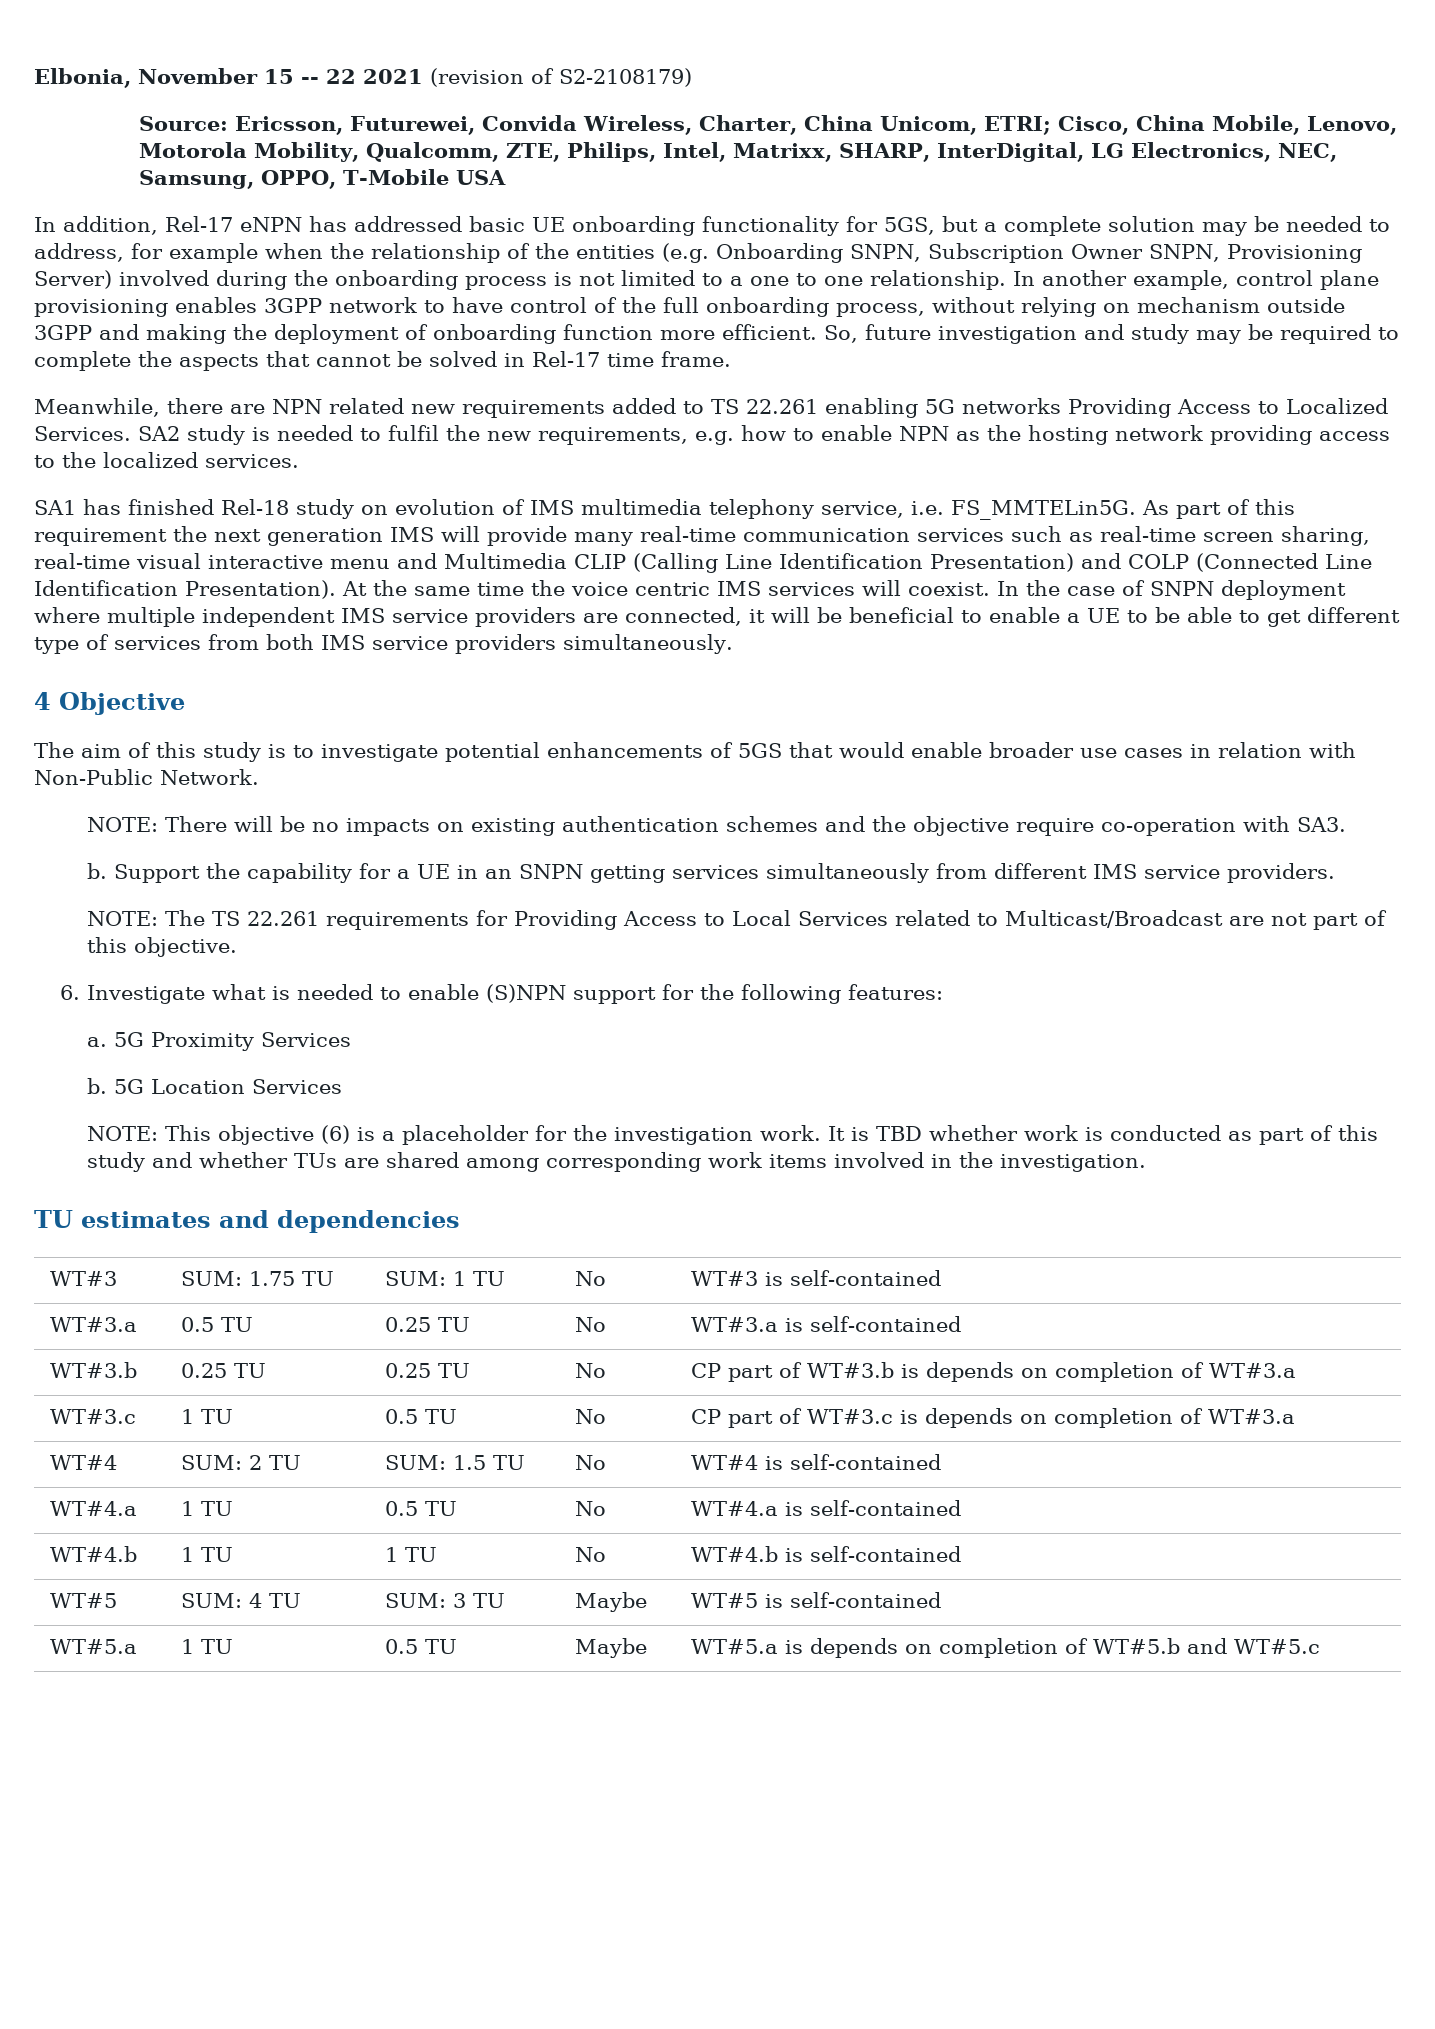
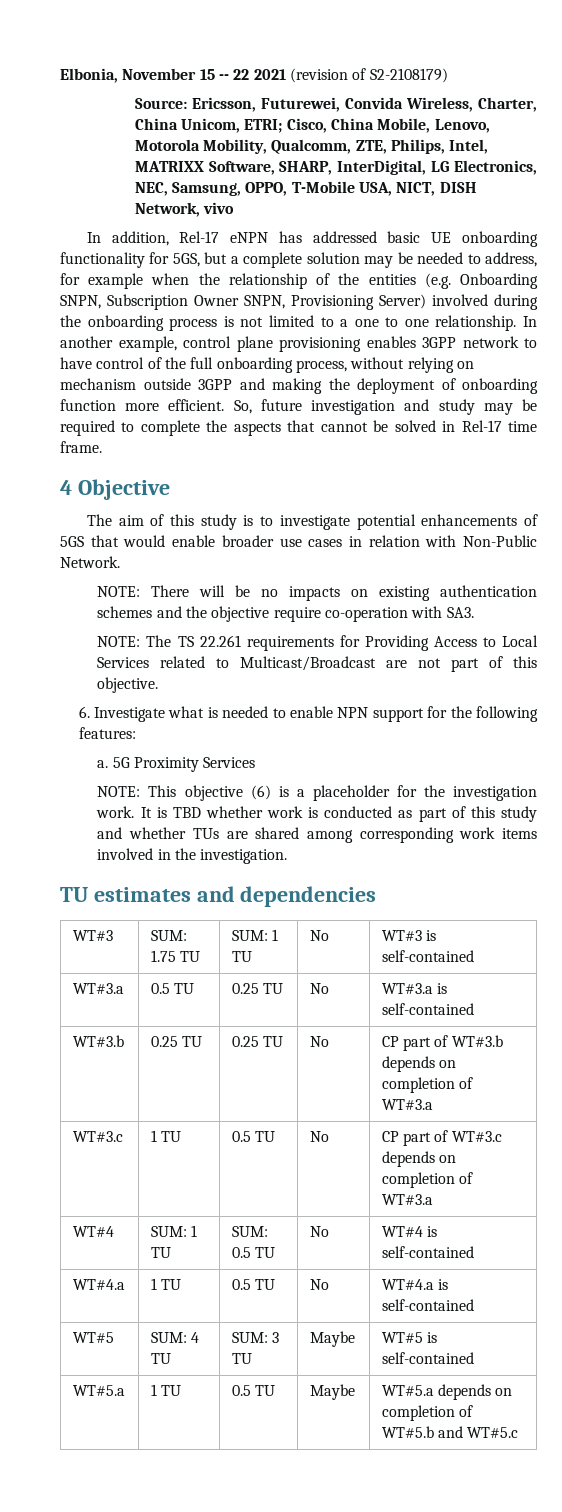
[732,143,832,162] Matrixx, -> [134,161,275,175] MATRIXX Software,
[455,170,506,185] USA -> [359,182,477,196] [134,202,235,217] USA, NICT, DISH Network, vivo
[34,398,1388,418] [34,425,1390,445] [34,452,299,468] [34,499,1295,520] [34,526,1370,546] [34,553,1372,573] [34,580,1346,600] [34,607,1400,627] [34,634,733,654] // Meanwhile, there are NPN related new requirements added to TS 22.261 enabling 5G networks Providing Access to Localized Services. SA2 study is needed to fulfil the new requirements, e.g. how to enable NPN as the hosting network providing access to the localized services. // SA1 has finished Rel-18 study on evolution of IMS multimedia telephony service, i.e. FS_MMTELin5G. As part of this requirement the next generation IMS will provide many real-time communication services such as real-time screen sharing, real-time visual interactive menu and Multimedia CLIP (Calling Line Identification Presentation) and COLP (Connected Line Identification Presentation). At the same time the voice centric IMS services will coexist. In the case of SNPN deployment where multiple independent IMS service providers are connected, it will be beneficial to enable a UE to be able to get different type of services from both IMS service providers simultaneously. -> (102, 447) none
[86,863,1335,883] // b. Support the capability for a UE in an SNPN getting services simultaneously from different IMS service providers. -> (474, 612) none
[486,984,567,1003] (S)NPN -> [337,707,369,718] NPN
[86,1078,342,1094] // b. 5G Location Services -> (256, 762) none
[901,1364,920,1378] is -> (503, 1041) none
[900,1410,919,1424] is -> (502, 1136) none
[249,1455,302,1470] [385,1455,487,1470] 2 TU | SUM: 1.5 -> [191,1225,198,1237] [150,1247,171,1258] [231,1226,268,1237] [231,1247,251,1258] 1 TU | SUM: 0.5
[50,1546,138,1562] [181,1547,234,1562] [385,1547,438,1562] [575,1547,607,1562] [691,1546,962,1562] // WT#4.b | 1 TU | 1 TU | No | WT#4.b is self-contained -> (474, 1305) none
[785,1640,804,1654] is -> (434, 1390) none

